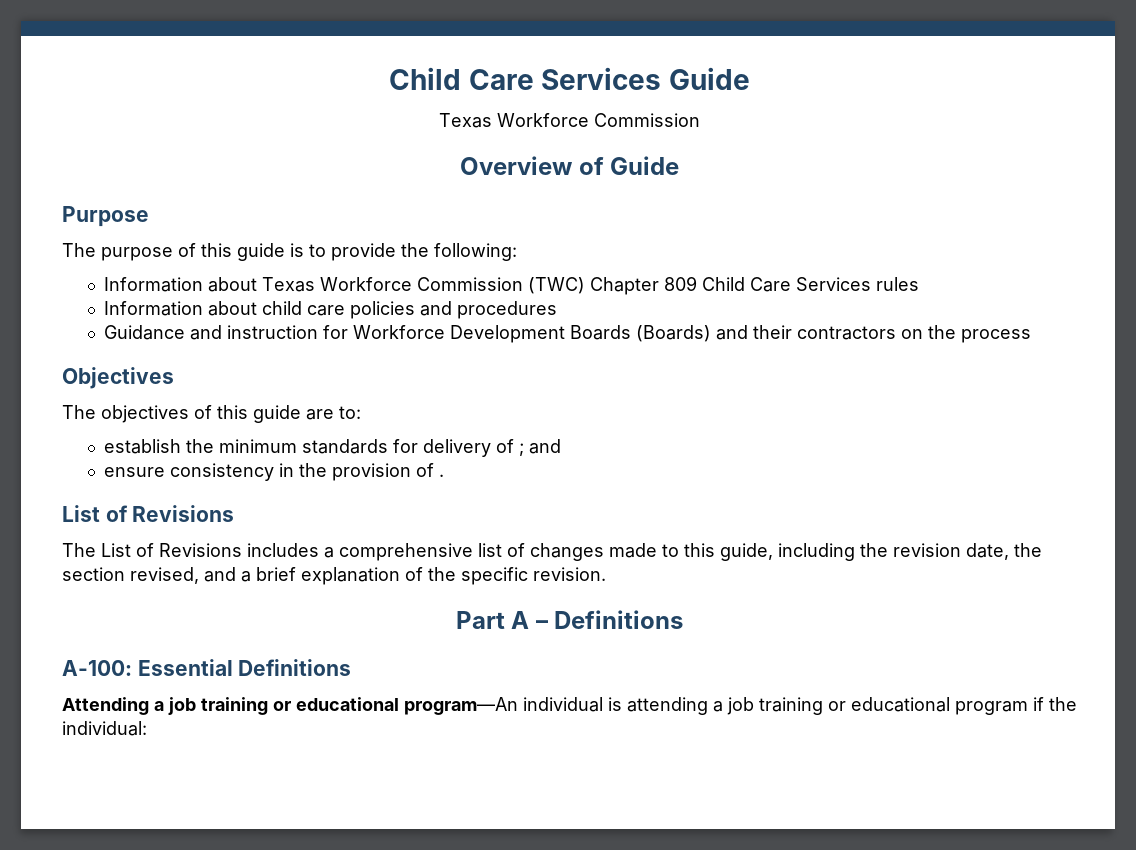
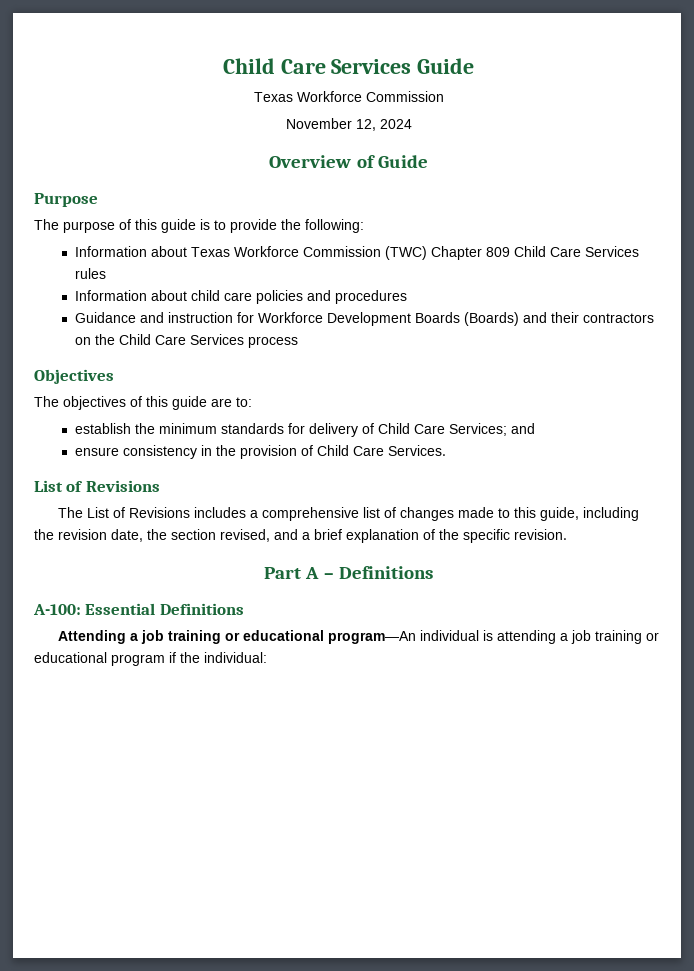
(700, 120) none -> [285,118,412,131] // November 12, 2024
(957, 332) none -> [118,334,244,345] Child Care Services
[519,443,525,456] ; -> [377,423,507,436] Child Care Services;
[439,474,445,477] . -> [316,445,446,456] Child Care Services.

